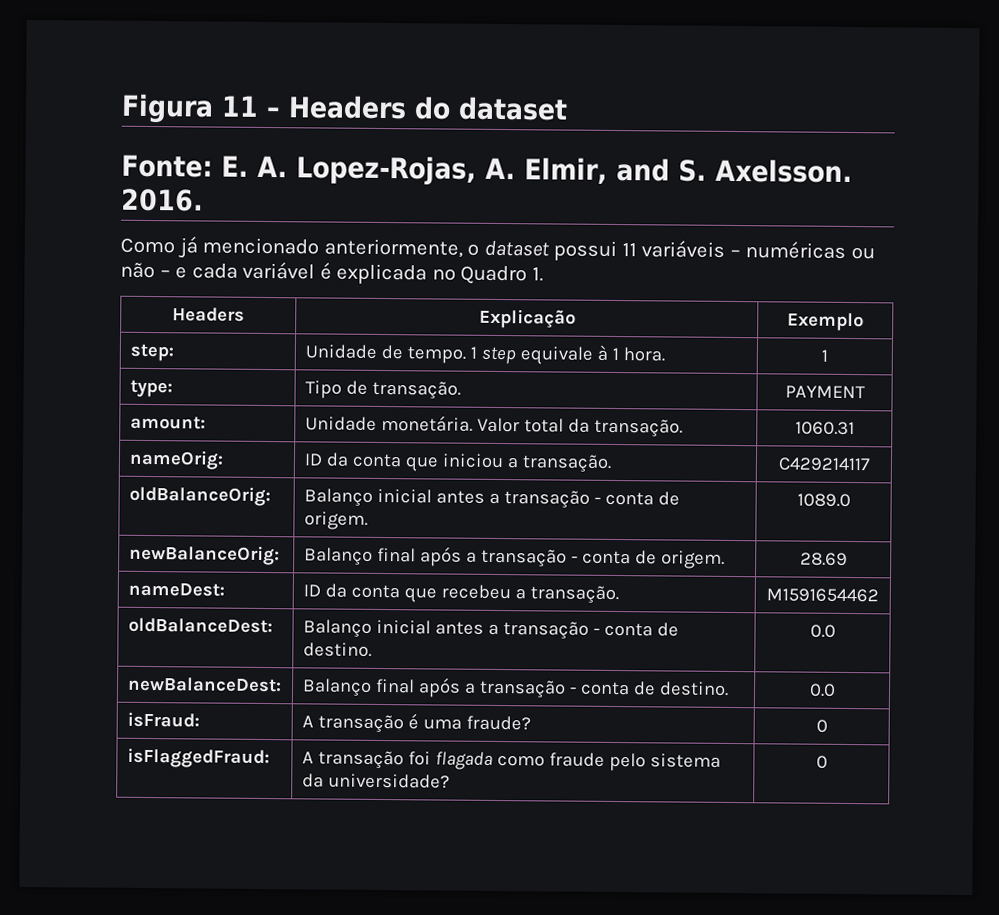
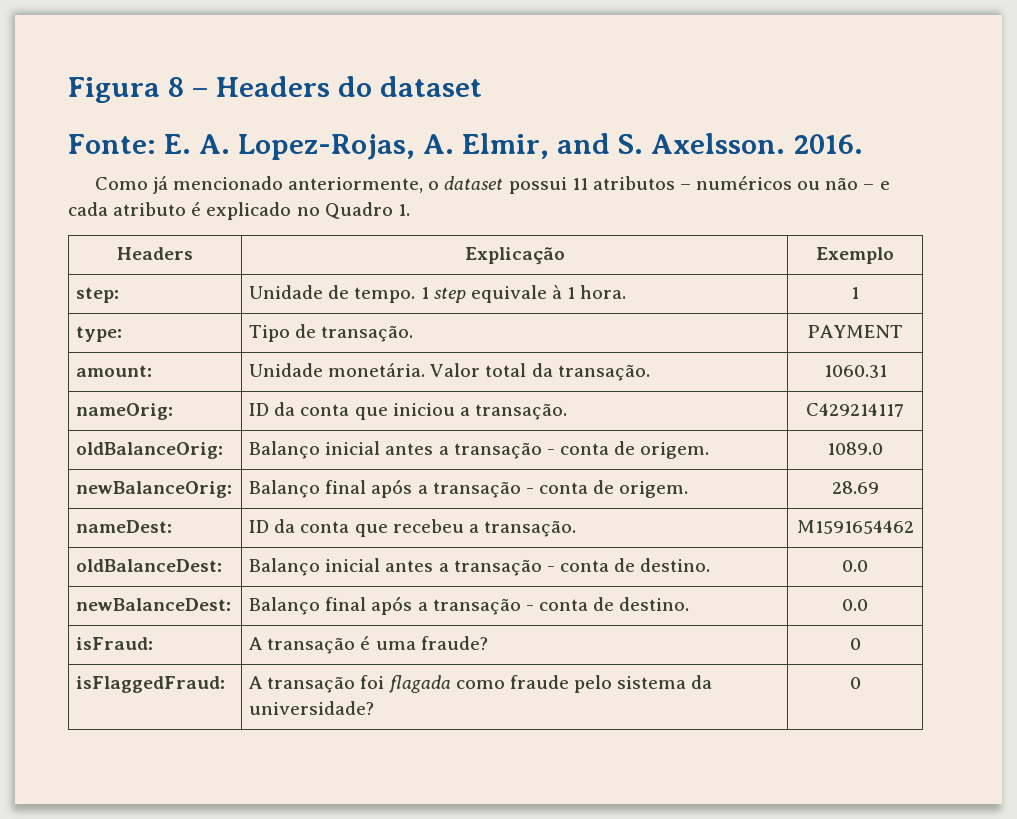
[221,95,259,117] 11 -> [167,77,184,97] 8
[641,240,847,259] variáveis – numéricas -> [592,176,793,190] atributos – numéricos
[242,261,428,285] variável é explicada -> [113,202,292,220] atributo é explicado

